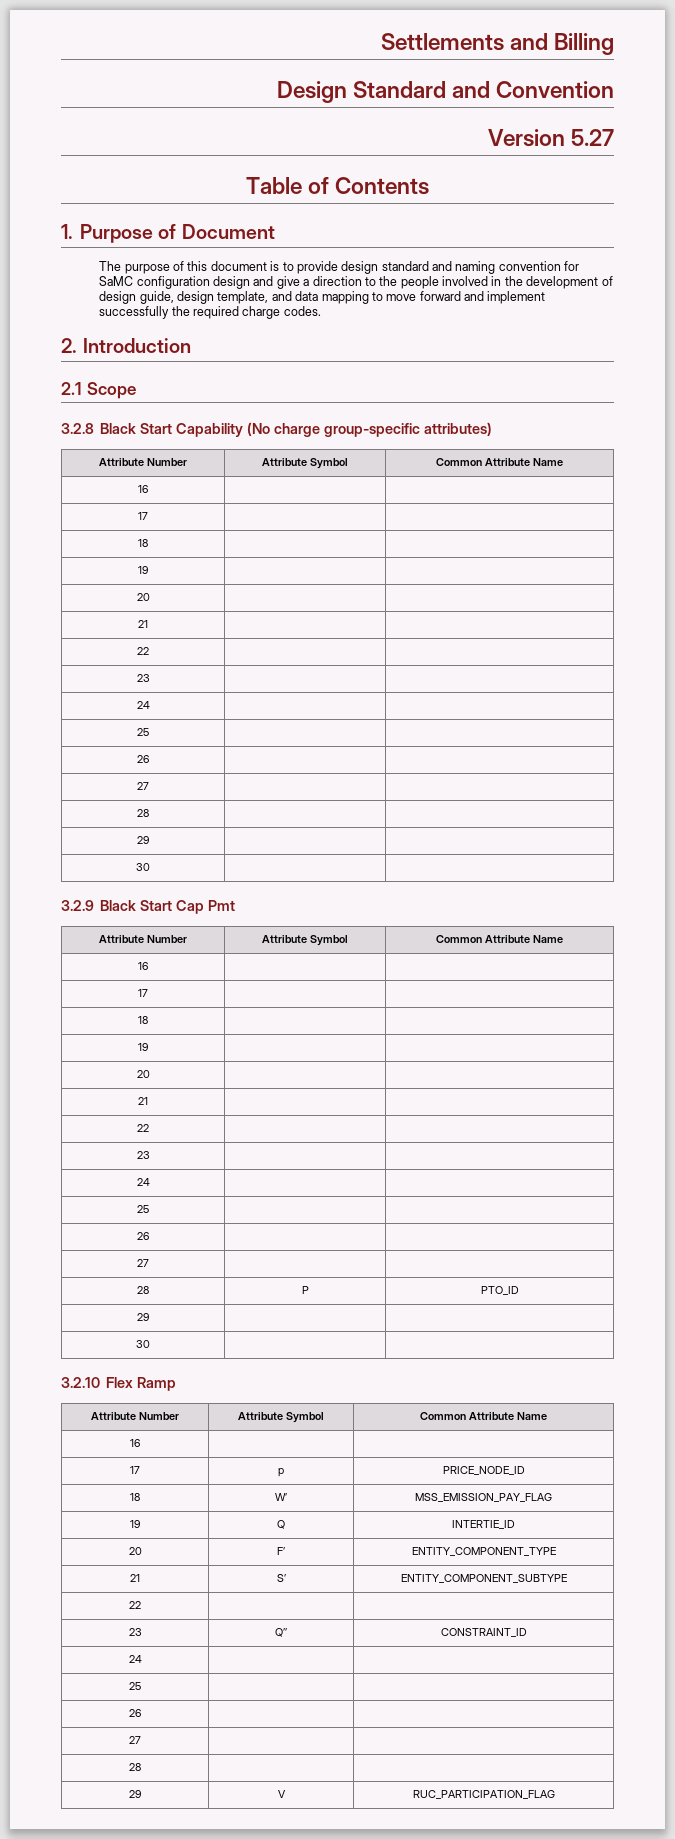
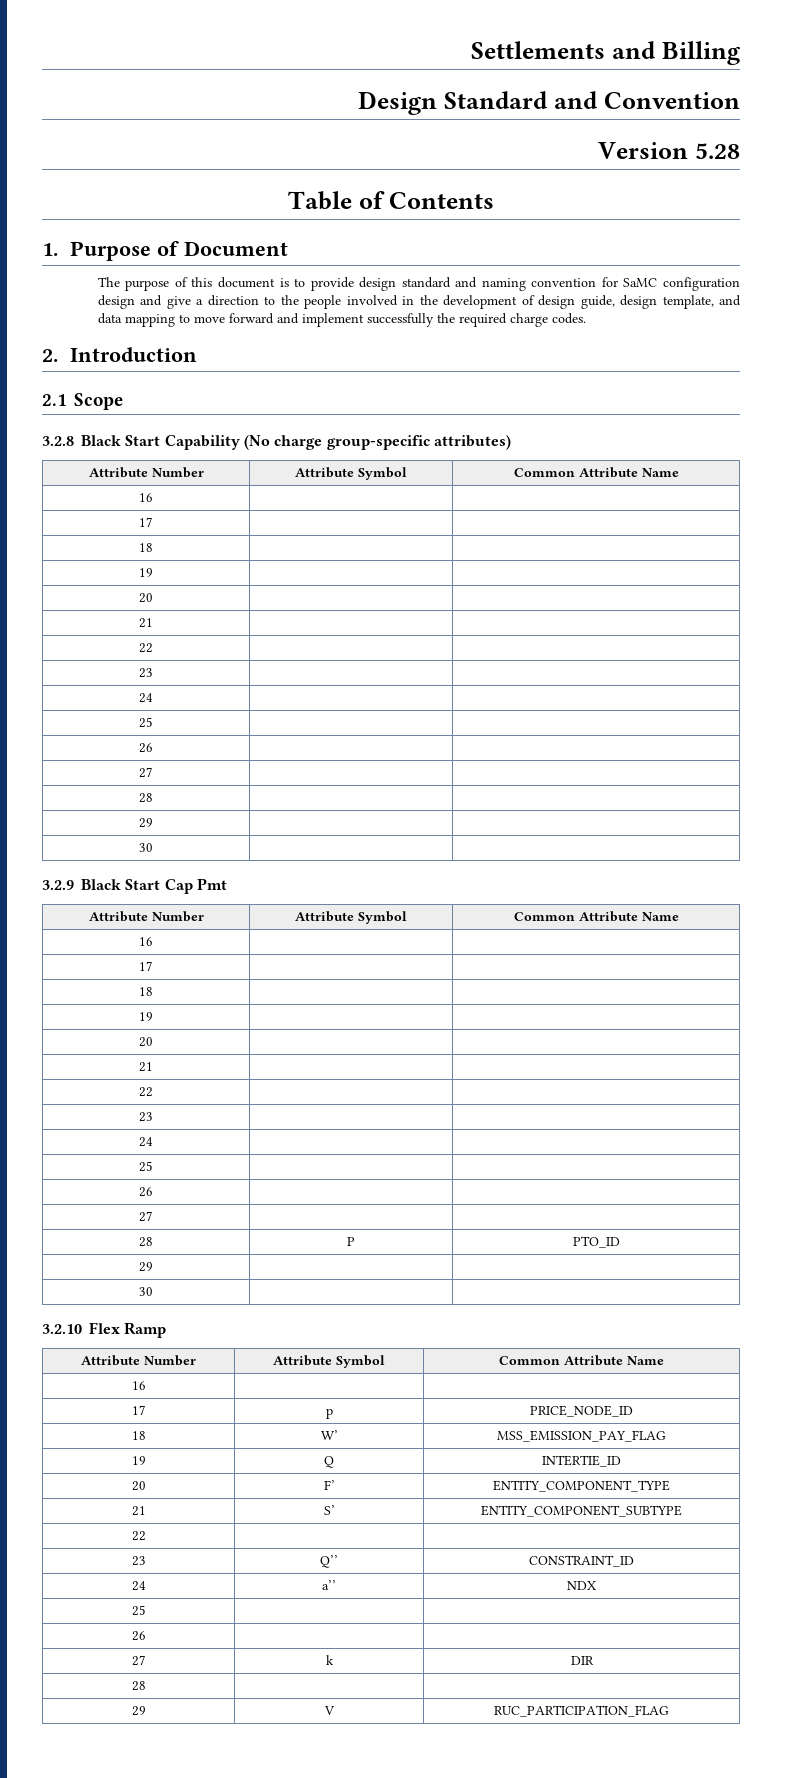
[571,129,614,146] 5.27 -> [695,143,740,159] 5.28
[129,1682,141,1690] [129,1709,141,1717] [129,1736,141,1744] | // 25 | | // 26 | | // 27 | | -> [322,1580,336,1590] [567,1581,597,1590] [131,1605,146,1616] [131,1631,146,1641] [131,1655,146,1666] [325,1655,334,1665] [570,1656,594,1665] a’’ | NDX // 25 | | // 26 | | // 27 | k | DIR

